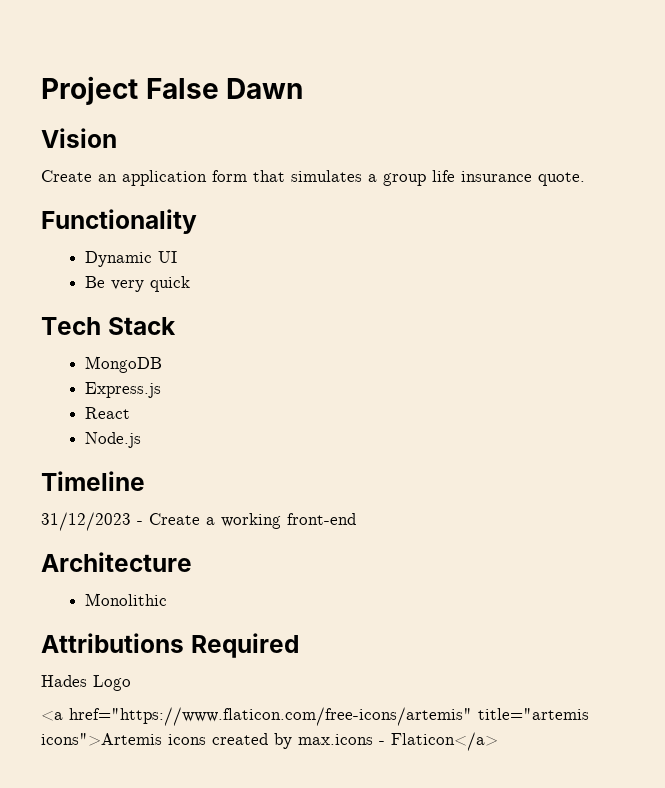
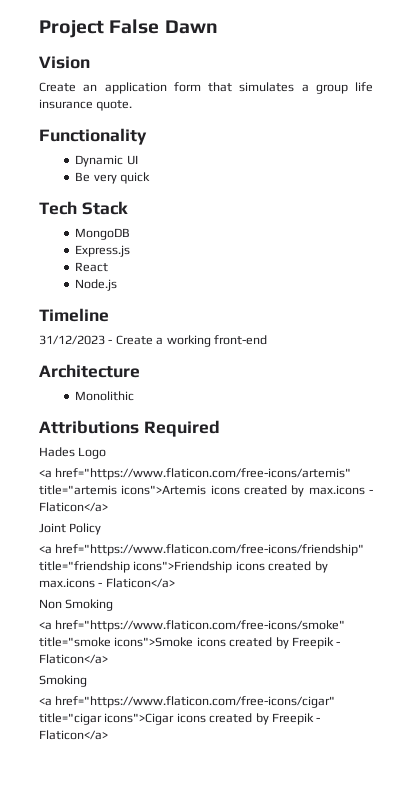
(498, 741) none -> [39,523,102,535] [39,544,365,556] [39,561,328,573] [39,578,175,588] [39,599,114,611] [39,620,346,632] [39,637,341,649] [39,654,108,664] [39,675,87,687] [39,696,336,708] [39,713,321,725] [39,730,108,740] // Joint Policy // <a href="https://www.flaticon.com/free-icons/friendship" title="friendship icons">Friendship icons created by max.icons - Flaticon</a> // Non Smoking // <a href="https://www.flaticon.com/free-icons/smoke" title="smoke icons">Smoke icons created by Freepik - Flaticon</a> // Smoking // <a href="https://www.flaticon.com/free-icons/cigar" title="cigar icons">Cigar icons created by Freepik - Flaticon</a>

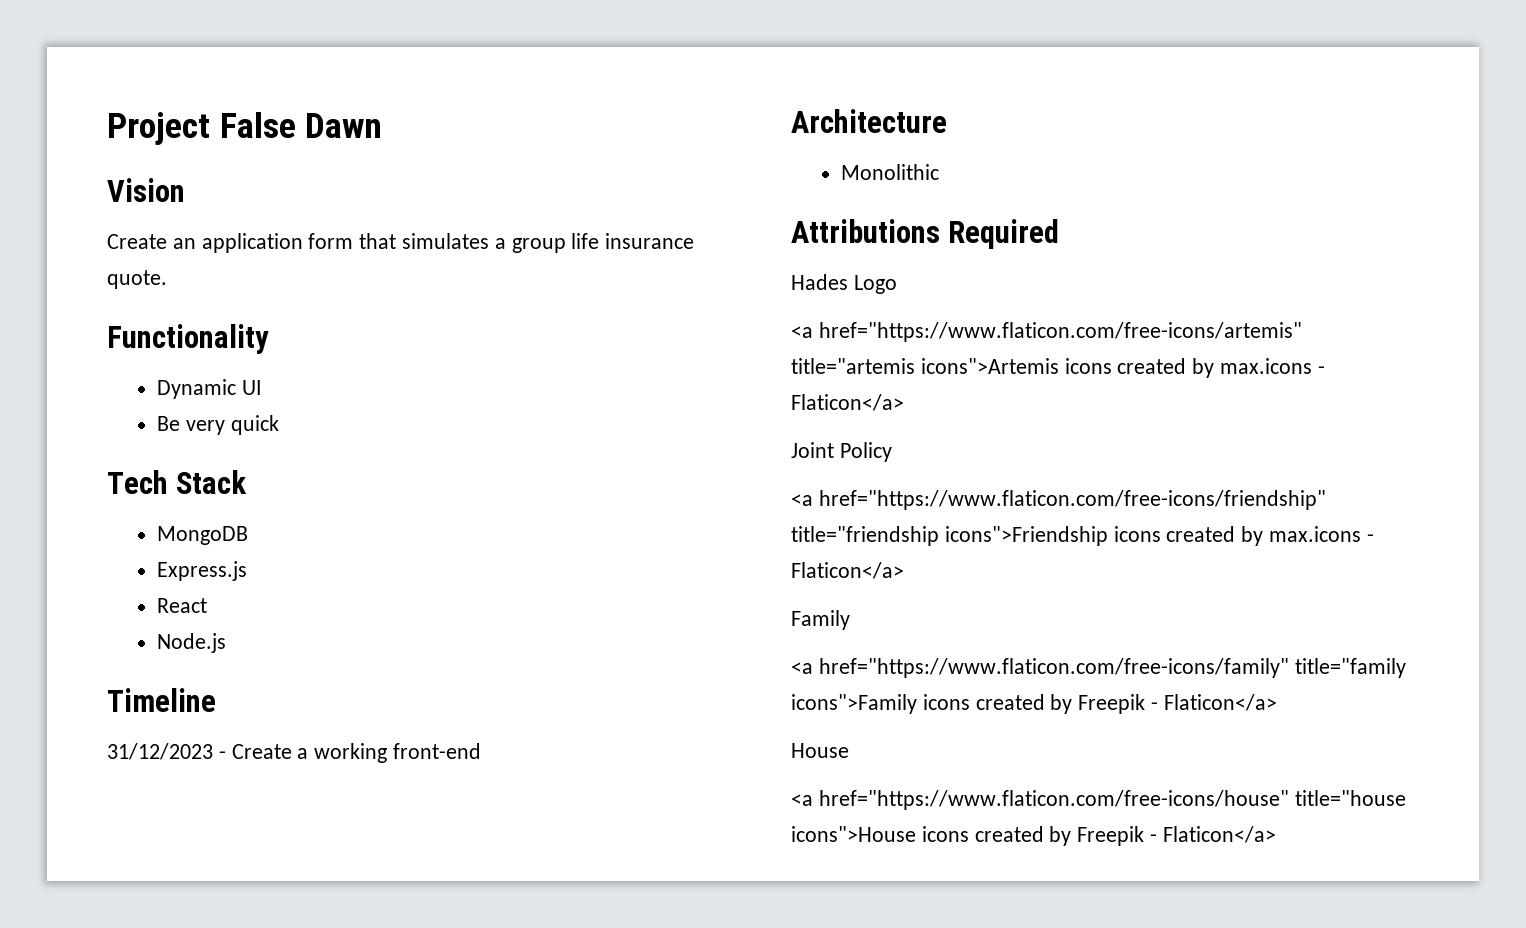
[39,599,114,611] [39,620,346,632] [39,637,194,647] Non Smoking // <a href="https://www.flaticon.com/free-icons/smoke" title="smoke icons">Smoke -> [791,610,850,630] [791,658,1406,678] [791,694,917,714] Family // <a href="https://www.flaticon.com/free-icons/family" title="family icons">Family
[39,675,87,687] [39,696,336,708] [39,713,175,725] Smoking // <a href="https://www.flaticon.com/free-icons/cigar" title="cigar icons">Cigar -> [791,743,849,758] [791,790,1406,810] [791,826,916,842] House // <a href="https://www.flaticon.com/free-icons/house" title="house icons">House

